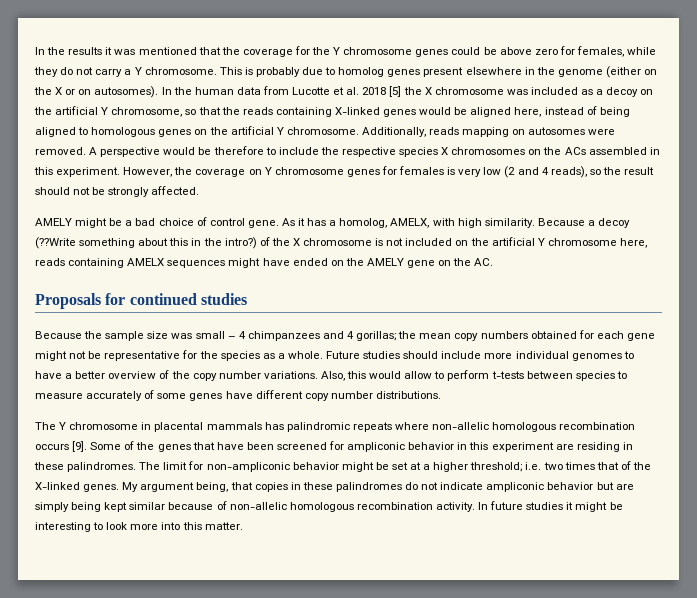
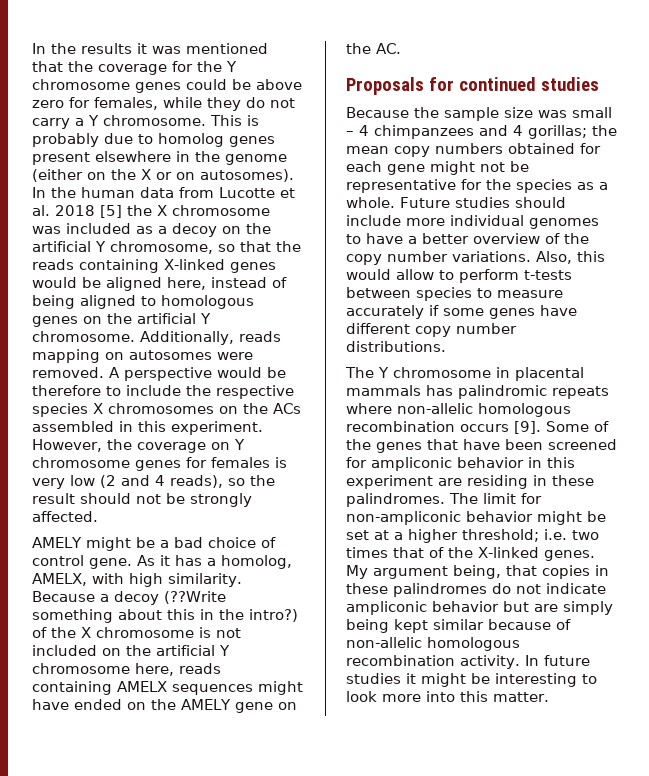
[144,390,155,399] of -> [429,305,439,316] if

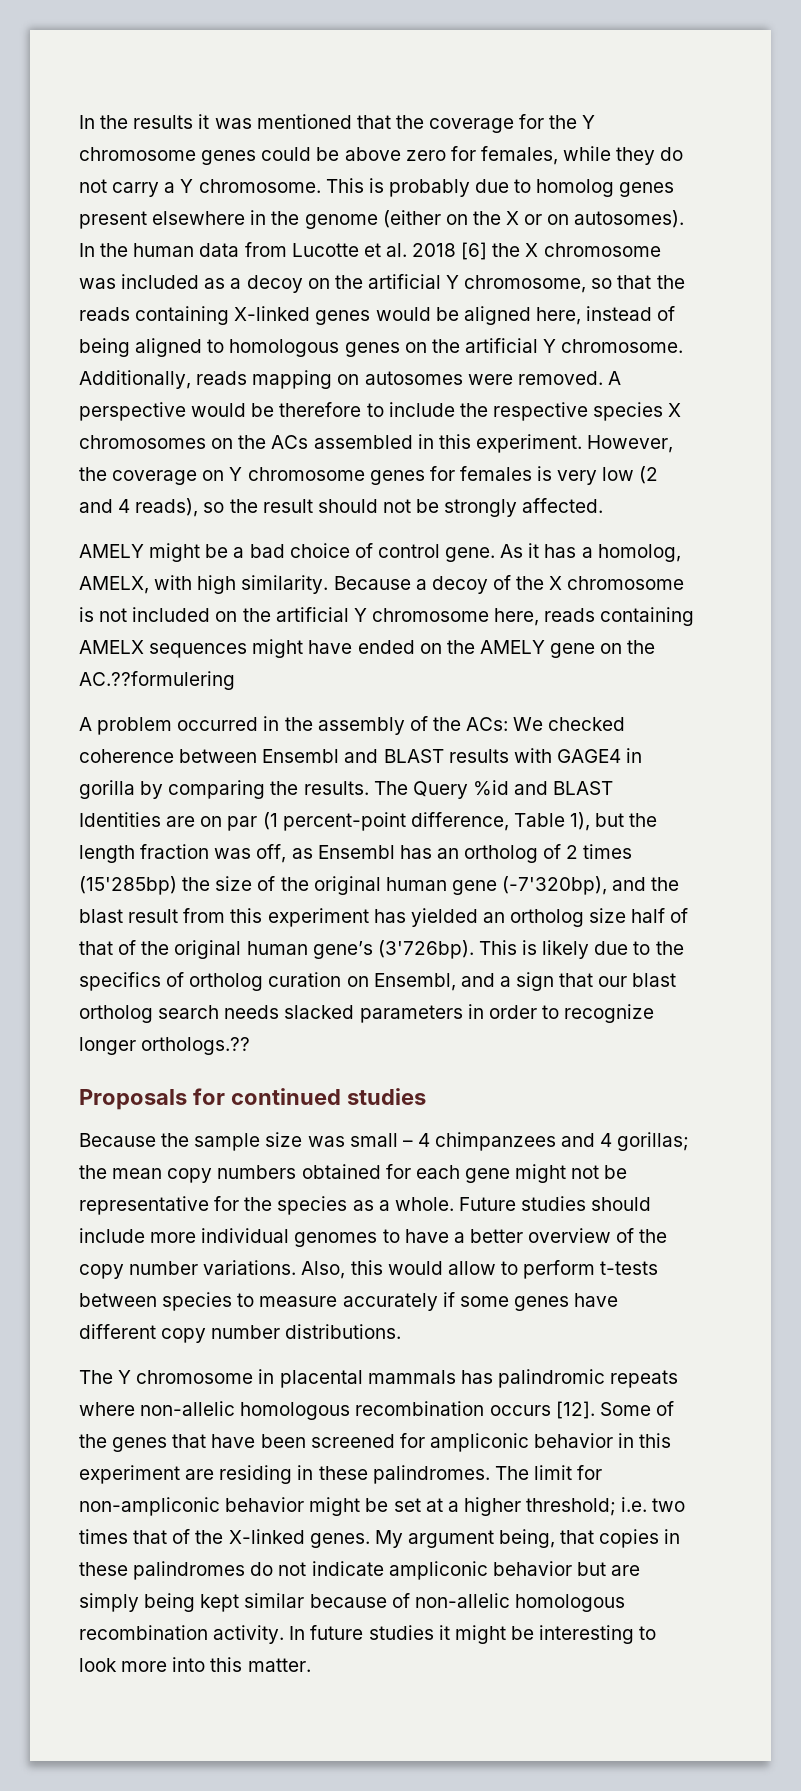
[100,205,122,218] [5] -> [461,242,488,260] [6]
[164,591,226,604] [32,609,298,623] (??Write something about this in the intro?) -> (488, 585) none
[376,43,401,54] AC. -> [79,671,235,690] [79,716,626,735] [79,748,643,763] [79,780,614,799] [79,812,658,831] [79,844,633,863] [79,876,680,895] [79,908,689,927] [79,940,684,959] [79,972,677,991] [79,1004,655,1023] [79,1037,251,1055] AC.??formulering // A problem occurred in the assembly of the ACs: We checked coherence between Ensembl and BLAST results with GAGE4 in gorilla by comparing the results. The Query %id and BLAST Identities are on par (1 percent-point difference, Table 1), but the length fraction was off, as Ensembl has an ortholog of 2 times (15'285bp) the size of the original human gene (-7'320bp), and the blast result from this experiment has yielded an ortholog size half of that of the original human gene’s (3'726bp). This is likely due to the specifics of ortholog curation on Ensembl, and a sign that our blast ortholog search needs slacked parameters in order to recognize longer orthologs.??
[514,421,541,434] [9]. -> [555,1401,595,1419] [12].

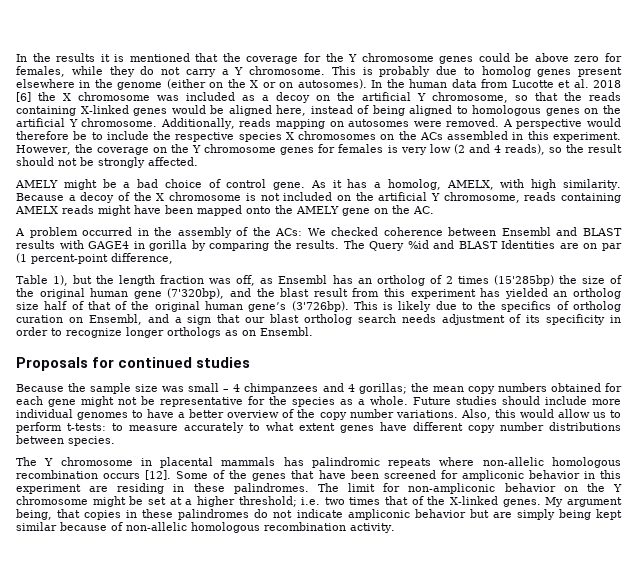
[214,118,252,129] was -> [114,54,125,62] is
[251,402,362,417] be therefore -> [16,131,88,140] therefore be
(225, 475) none -> [171,144,190,153] the
[371,608,540,626] chromosome here, -> [443,192,520,203] chromosome,
[149,643,248,658] sequences -> [62,205,94,214] reads
[357,640,442,654] ended on -> [165,205,271,216] been mapped onto
[79,671,235,690] AC.??formulering -> [413,206,434,214] AC.
(509, 821) none -> (173, 258) //
[502,876,608,895] (-7'320bp), -> [167,288,225,299] (7'320bp),
[284,1005,463,1023] slacked parameters -> [441,314,606,325] adjustment of its specificity
[141,1037,251,1055] orthologs.?? -> [167,327,313,338] orthologs as on Ensembl.
(496, 1268) none -> [592,412,606,418] us
[600,1261,659,1275] [79,1292,509,1311] t-tests between species to measure accurately if some -> [67,422,335,433] t-tests: to measure accurately to what extent
[285,1324,402,1339] distributions. -> [549,422,621,431] [16,435,115,446] distributions between species.
(305, 1504) none -> [563,483,622,492] [16,496,88,505] on the Y chromosome
[289,1625,657,1644] [79,1657,311,1672] In future studies it might be interesting to look more into this matter. -> (395, 528) none

